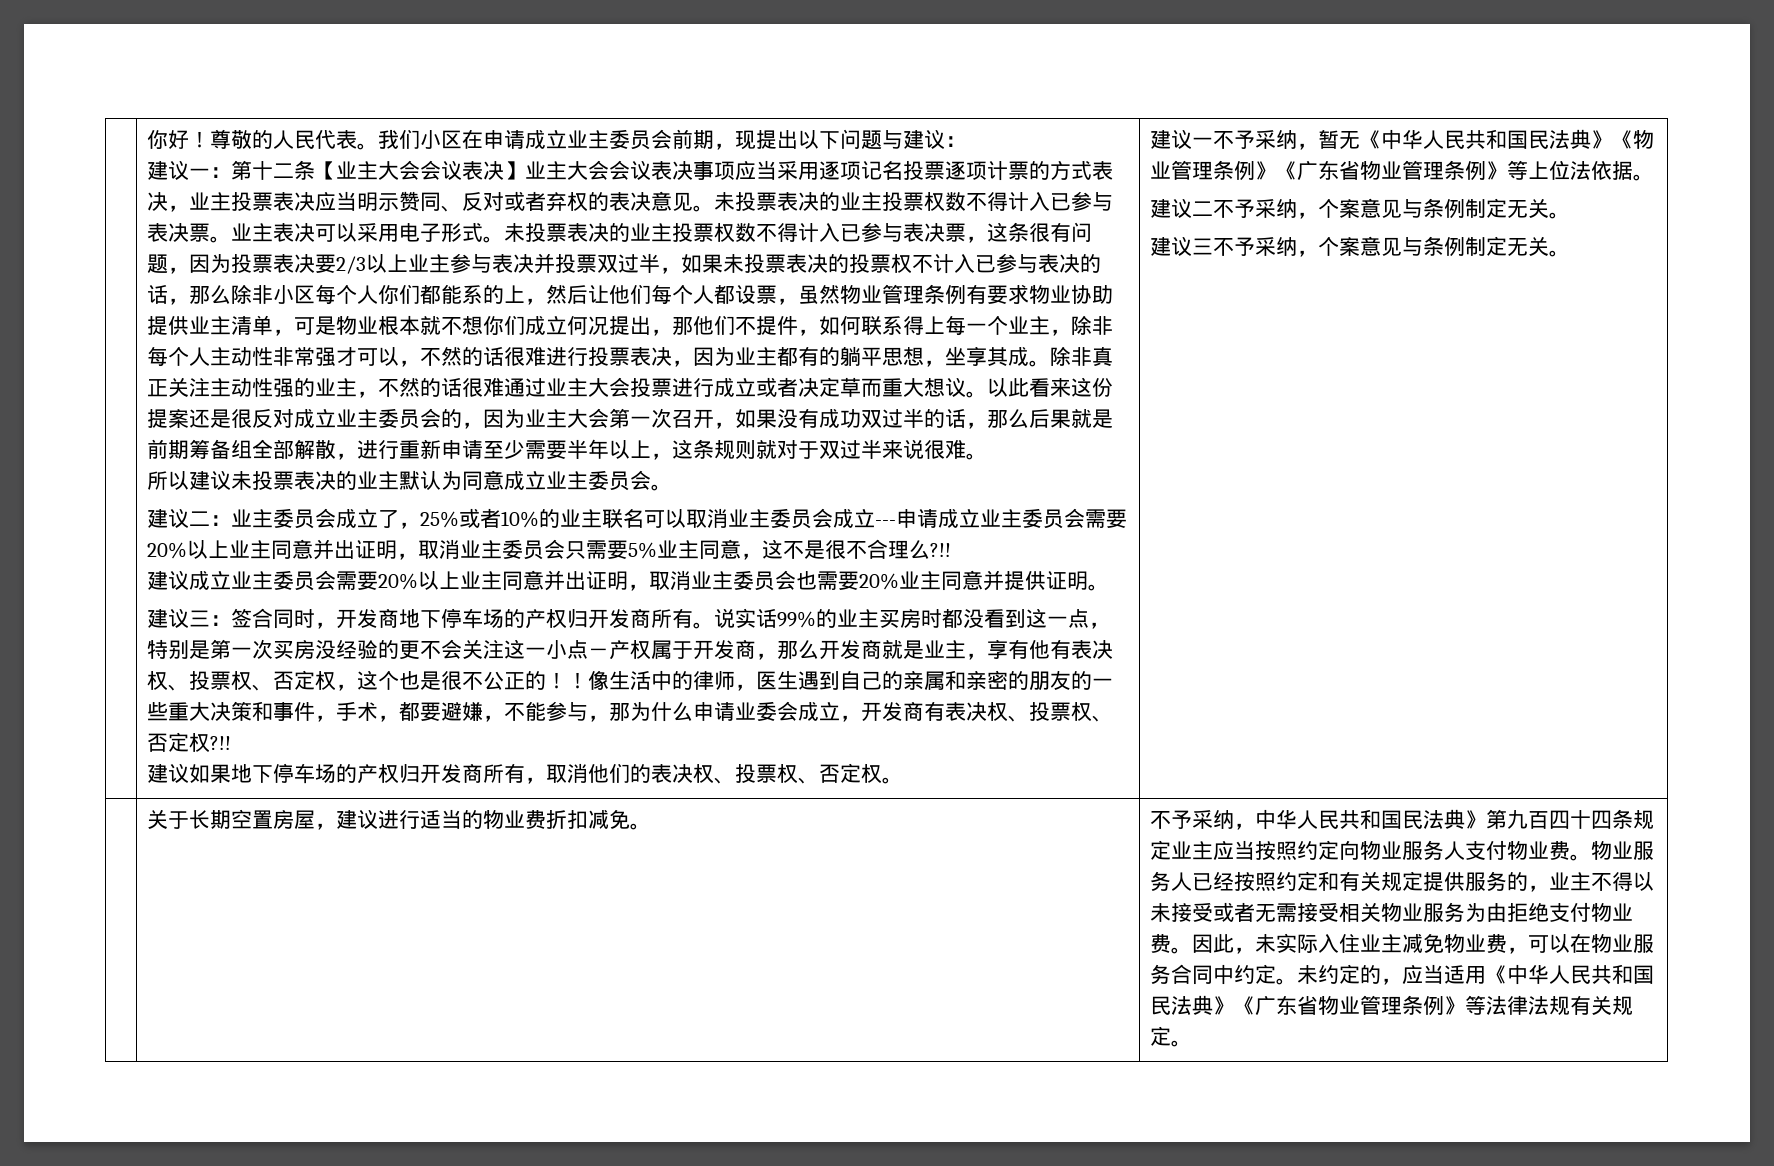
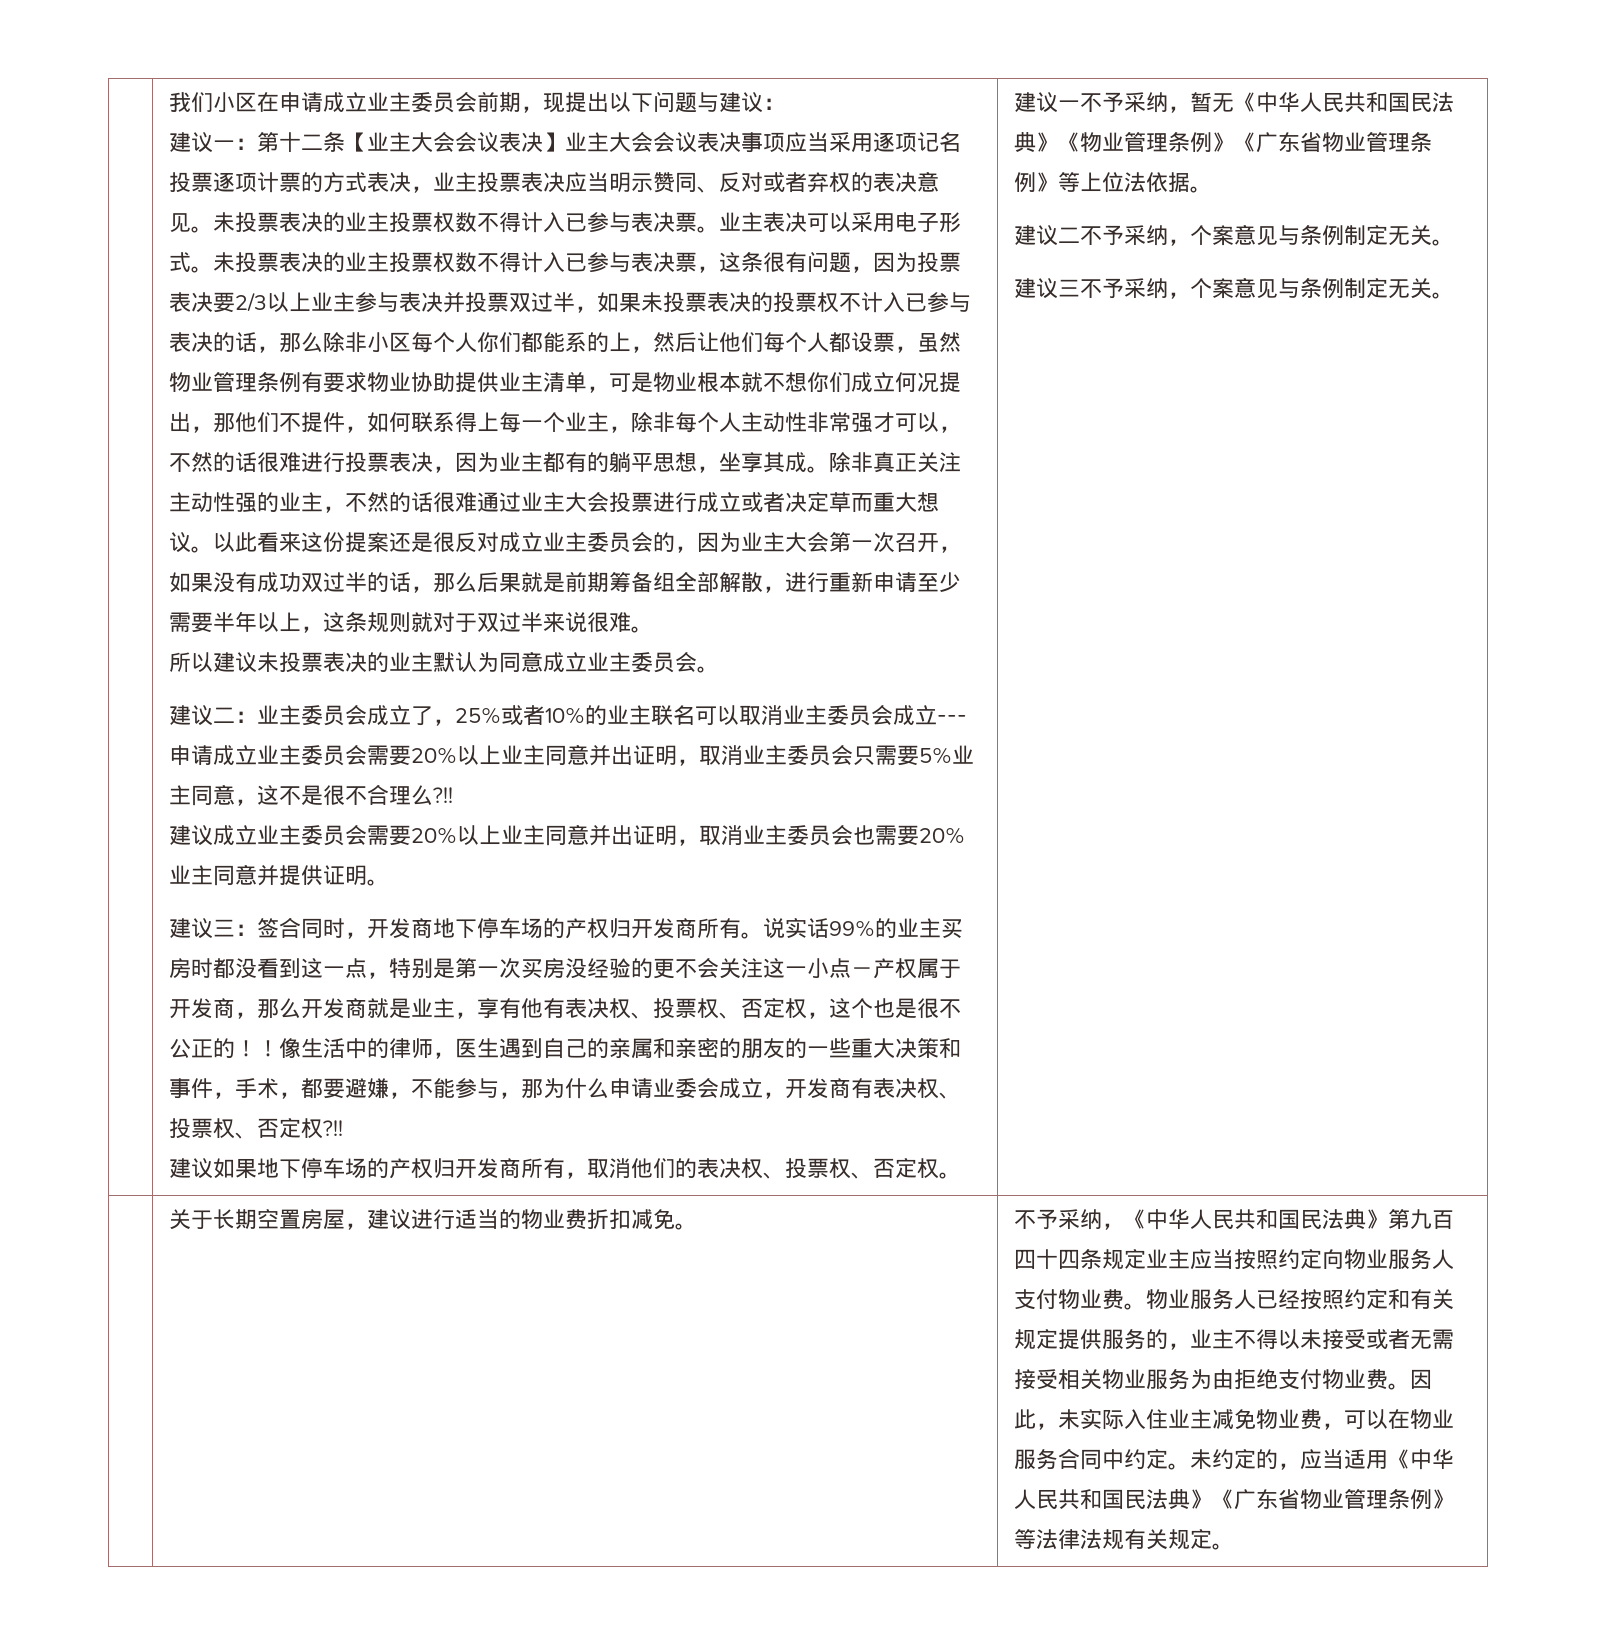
[146,129,378,150] | 你好！尊敬的人民代表。 -> (168, 102) |
(1255, 826) none -> [1123,1209,1146,1229] 《

